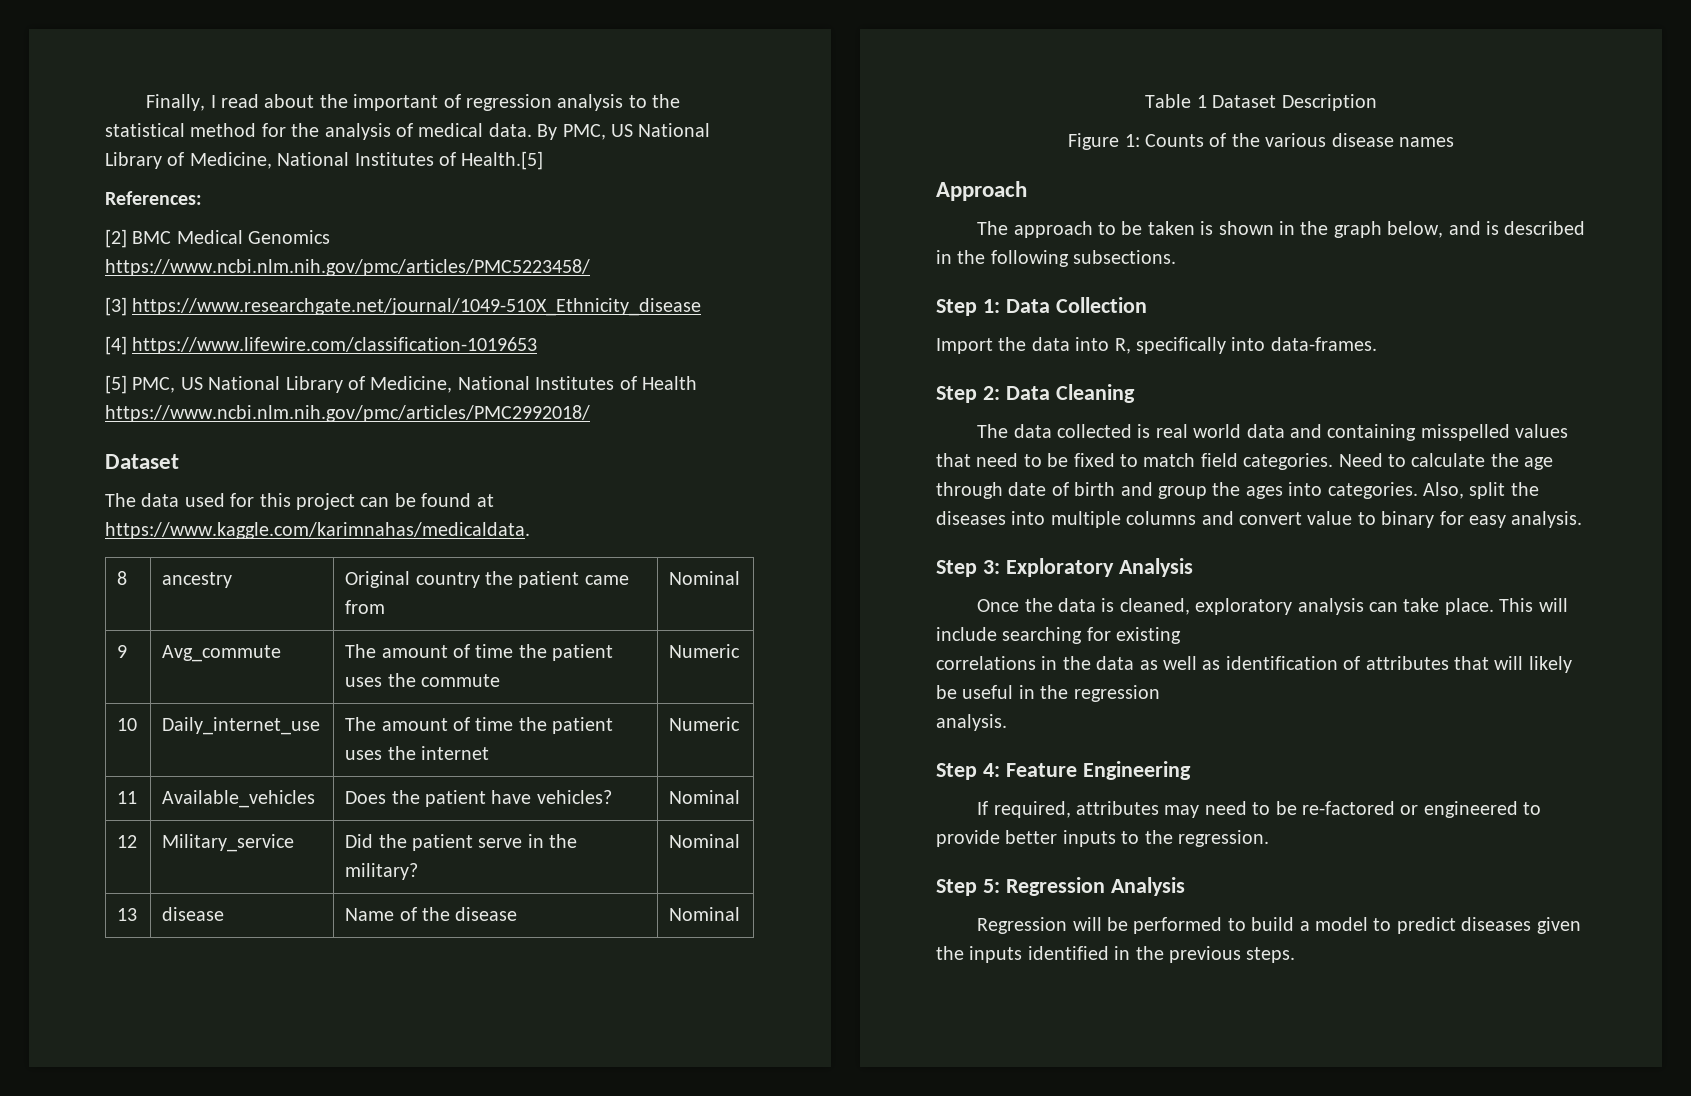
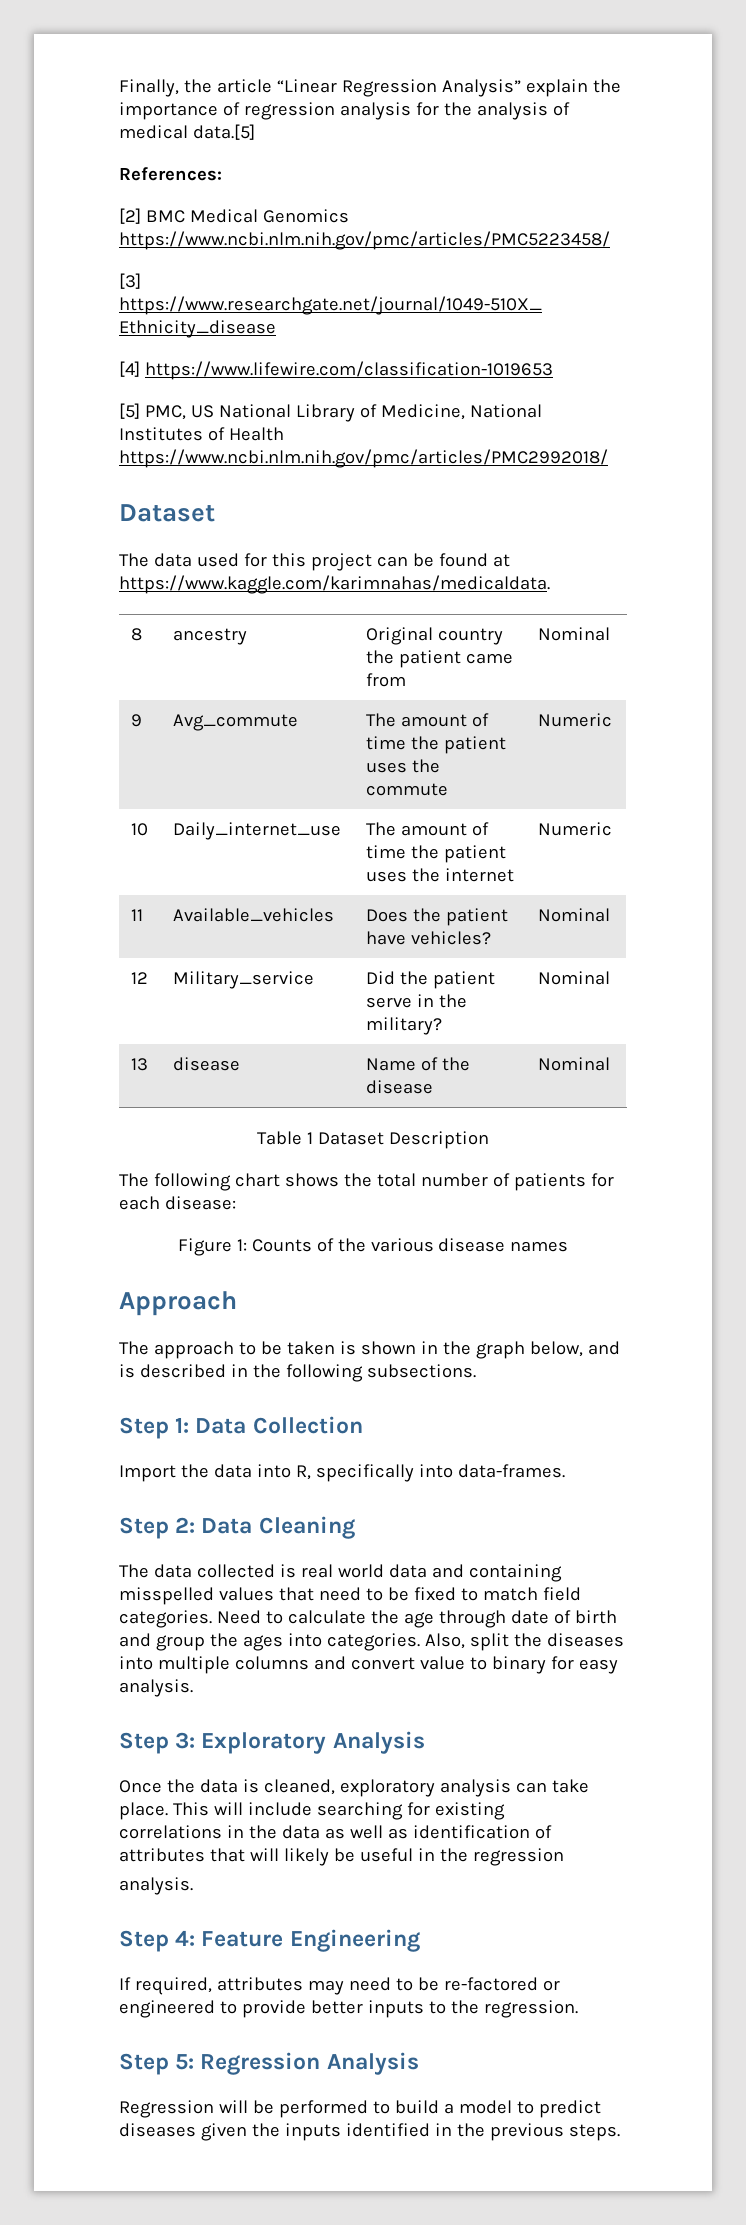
[210,94,681,111] [105,123,257,137] I read about the important of regression analysis to the statistical method -> [183,79,621,97] [119,102,411,120] the article “Linear Regression Analysis” explain the importance of regression analysis
[488,123,711,140] [105,151,544,170] data. By PMC, US National Library of Medicine, National Institutes of Health.[5] -> [192,124,255,140] data.[5]
(1377, 102) none -> [119,1173,614,1191] [119,1196,236,1210] // The following chart shows the total number of patients for each disease:

